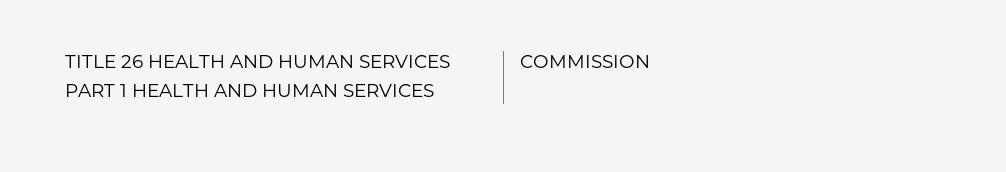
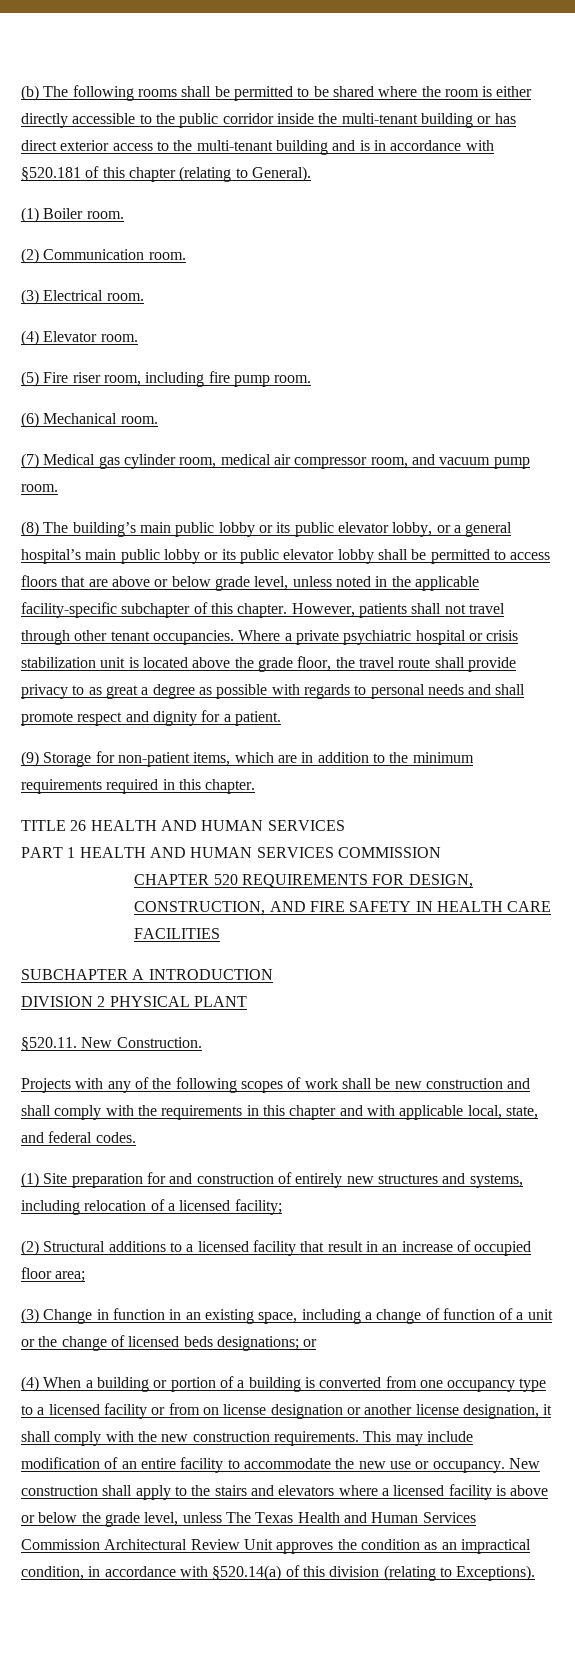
(65, 61) none -> [21,85,533,101] [21,113,516,128] [21,140,494,155] [21,166,311,182] [21,207,124,223] [21,248,186,264] [21,289,144,305] [21,330,138,346] [21,371,312,387] [21,412,158,428] [21,453,530,469] [21,484,58,492] [21,521,513,537] [21,549,551,564] [21,575,479,591] [21,602,505,618] [21,630,519,645] [21,656,516,672] [21,684,526,699] [21,710,281,726] [21,751,474,767] [21,779,256,794] (b) The following rooms shall be permitted to be shared where the room is either directly accessible to the public corridor inside the multi-tenant building or has direct exterior access to the multi-tenant building and is in accordance with §520.181 of this chapter (relating to General). // (1) Boiler room. // (2) Communication room. // (3) Electrical room. // (4) Elevator room. // (5) Fire riser room, including fire pump room. // (6) Mechanical room. // (7) Medical gas cylinder room, medical air compressor room, and vacuum pump room. // (8) The building’s main public lobby or its public elevator lobby, or a general hospital’s main public lobby or its public elevator lobby shall be permitted to access floors that are above or below grade level, unless noted in the applicable facility-specific subchapter of this chapter. However, patients shall not travel through other tenant occupancies. Where a private psychiatric hospital or crisis stabilization unit is located above the grade floor, the travel route shall provide privacy to as great a degree as possible with regards to personal needs and shall promote respect and dignity for a patient. // (9) Storage for non-patient items, which are in addition to the minimum requirements required in this chapter. //
(650, 61) none -> [134,874,473,888] [134,901,552,915] [134,928,221,939] [21,969,273,980] [21,996,247,1007] [21,1037,202,1051] [21,1077,531,1093] [21,1105,538,1120] [21,1131,136,1143] [21,1172,523,1188] [21,1199,282,1215] [21,1240,532,1256] [21,1267,86,1282] [21,1308,553,1324] [21,1335,318,1351] [21,1376,547,1392] [21,1403,553,1419] [21,1431,473,1446] [21,1457,540,1473] [21,1484,549,1500] [21,1512,476,1527] [21,1539,531,1554] [21,1565,536,1581] // CHAPTER 520 REQUIREMENTS FOR DESIGN, CONSTRUCTION, AND FIRE SAFETY IN HEALTH CARE FACILITIES // SUBCHAPTER A INTRODUCTION // DIVISION 2 PHYSICAL PLANT // §520.11. New Construction. // Projects with any of the following scopes of work shall be new construction and shall comply with the requirements in this chapter and with applicable local, state, and federal codes. // (1) Site preparation for and construction of entirely new structures and systems, including relocation of a licensed facility; // (2) Structural additions to a licensed facility that result in an increase of occupied floor area; // (3) Change in function in an existing space, including a change of function of a unit or the change of licensed beds designations; or // (4) When a building or portion of a building is converted from one occupancy type to a licensed facility or from on license designation or another license designation, it shall comply with the new construction requirements. This may include modification of an entire facility to accommodate the new use or occupancy. New construction shall apply to the stairs and elevators where a licensed facility is above or below the grade level, unless The Texas Health and Human Services Commission Architectural Review Unit approves the condition as an impractical condition, in accordance with §520.14(a) of this division (relating to Exceptions).

